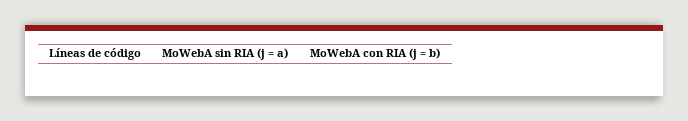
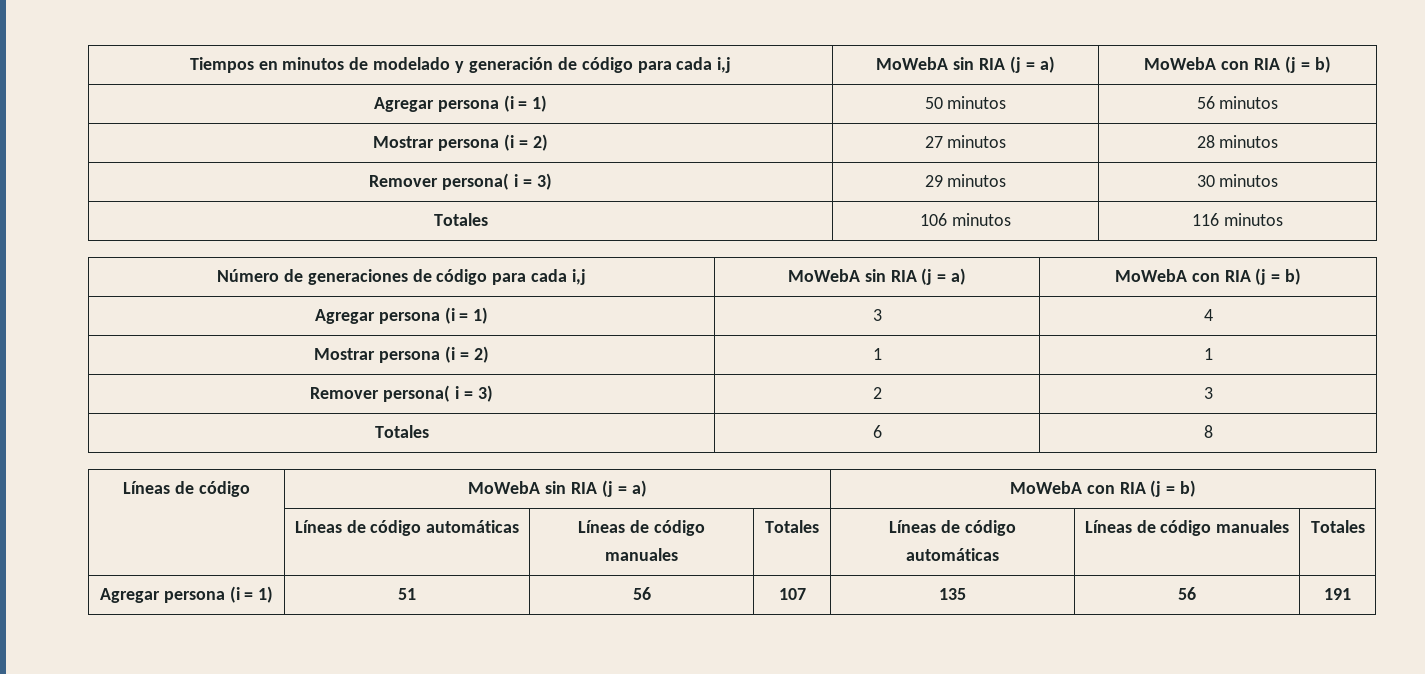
(48, 52) none -> [189,57,732,73] [876,56,1055,73] [1144,56,1331,73] [373,95,548,112] [924,96,1007,109] [1196,96,1279,109] [373,134,548,151] [924,135,1007,148] [1196,135,1279,148] [369,173,552,190] [924,174,1007,187] [1196,174,1279,187] [433,213,488,226] [920,213,1011,226] [1192,213,1283,226] [216,269,587,285] [787,268,967,285] [1114,268,1302,285] [314,307,489,324] [872,309,882,321] [1203,309,1213,321] [314,346,489,363] [872,348,882,360] [1203,348,1213,360] [310,385,493,402] [872,387,882,399] [1203,387,1213,399] [374,425,429,438] [872,425,882,438] [1203,425,1213,438] Tiempos en minutos de modelado y generación de código para cada i,j | MoWebA sin RIA (j = a) | MoWebA con RIA (j = b) // Agregar persona (i = 1) | 50 minutos | 56 minutos // Mostrar persona (i = 2) | 27 minutos | 28 minutos // Remover persona( i = 3) | 29 minutos | 30 minutos // Totales | 106 minutos | 116 minutos // Número de generaciones de código para cada i,j | MoWebA sin RIA (j = a) | MoWebA con RIA (j = b) // Agregar persona (i = 1) | 3 | 4 // Mostrar persona (i = 2) | 1 | 1 // Remover persona( i = 3) | 2 | 3 // Totales | 6 | 8 //
(440, 53) none -> [294,520,520,536] [578,520,705,536] [605,548,678,561] [765,520,819,533] [889,520,1016,536] [905,548,999,561] [1084,520,1290,536] [1310,520,1365,533] [99,586,274,603] [398,588,416,600] [632,587,651,600] [778,588,806,600] [938,588,966,600] [1178,587,1196,600] [1324,588,1351,600] // | Líneas de código automáticas | Líneas de código manuales | Totales | Líneas de código automáticas | Líneas de código manuales | Totales // Agregar persona (i = 1) | 51 | 56 | 107 | 135 | 56 | 191

